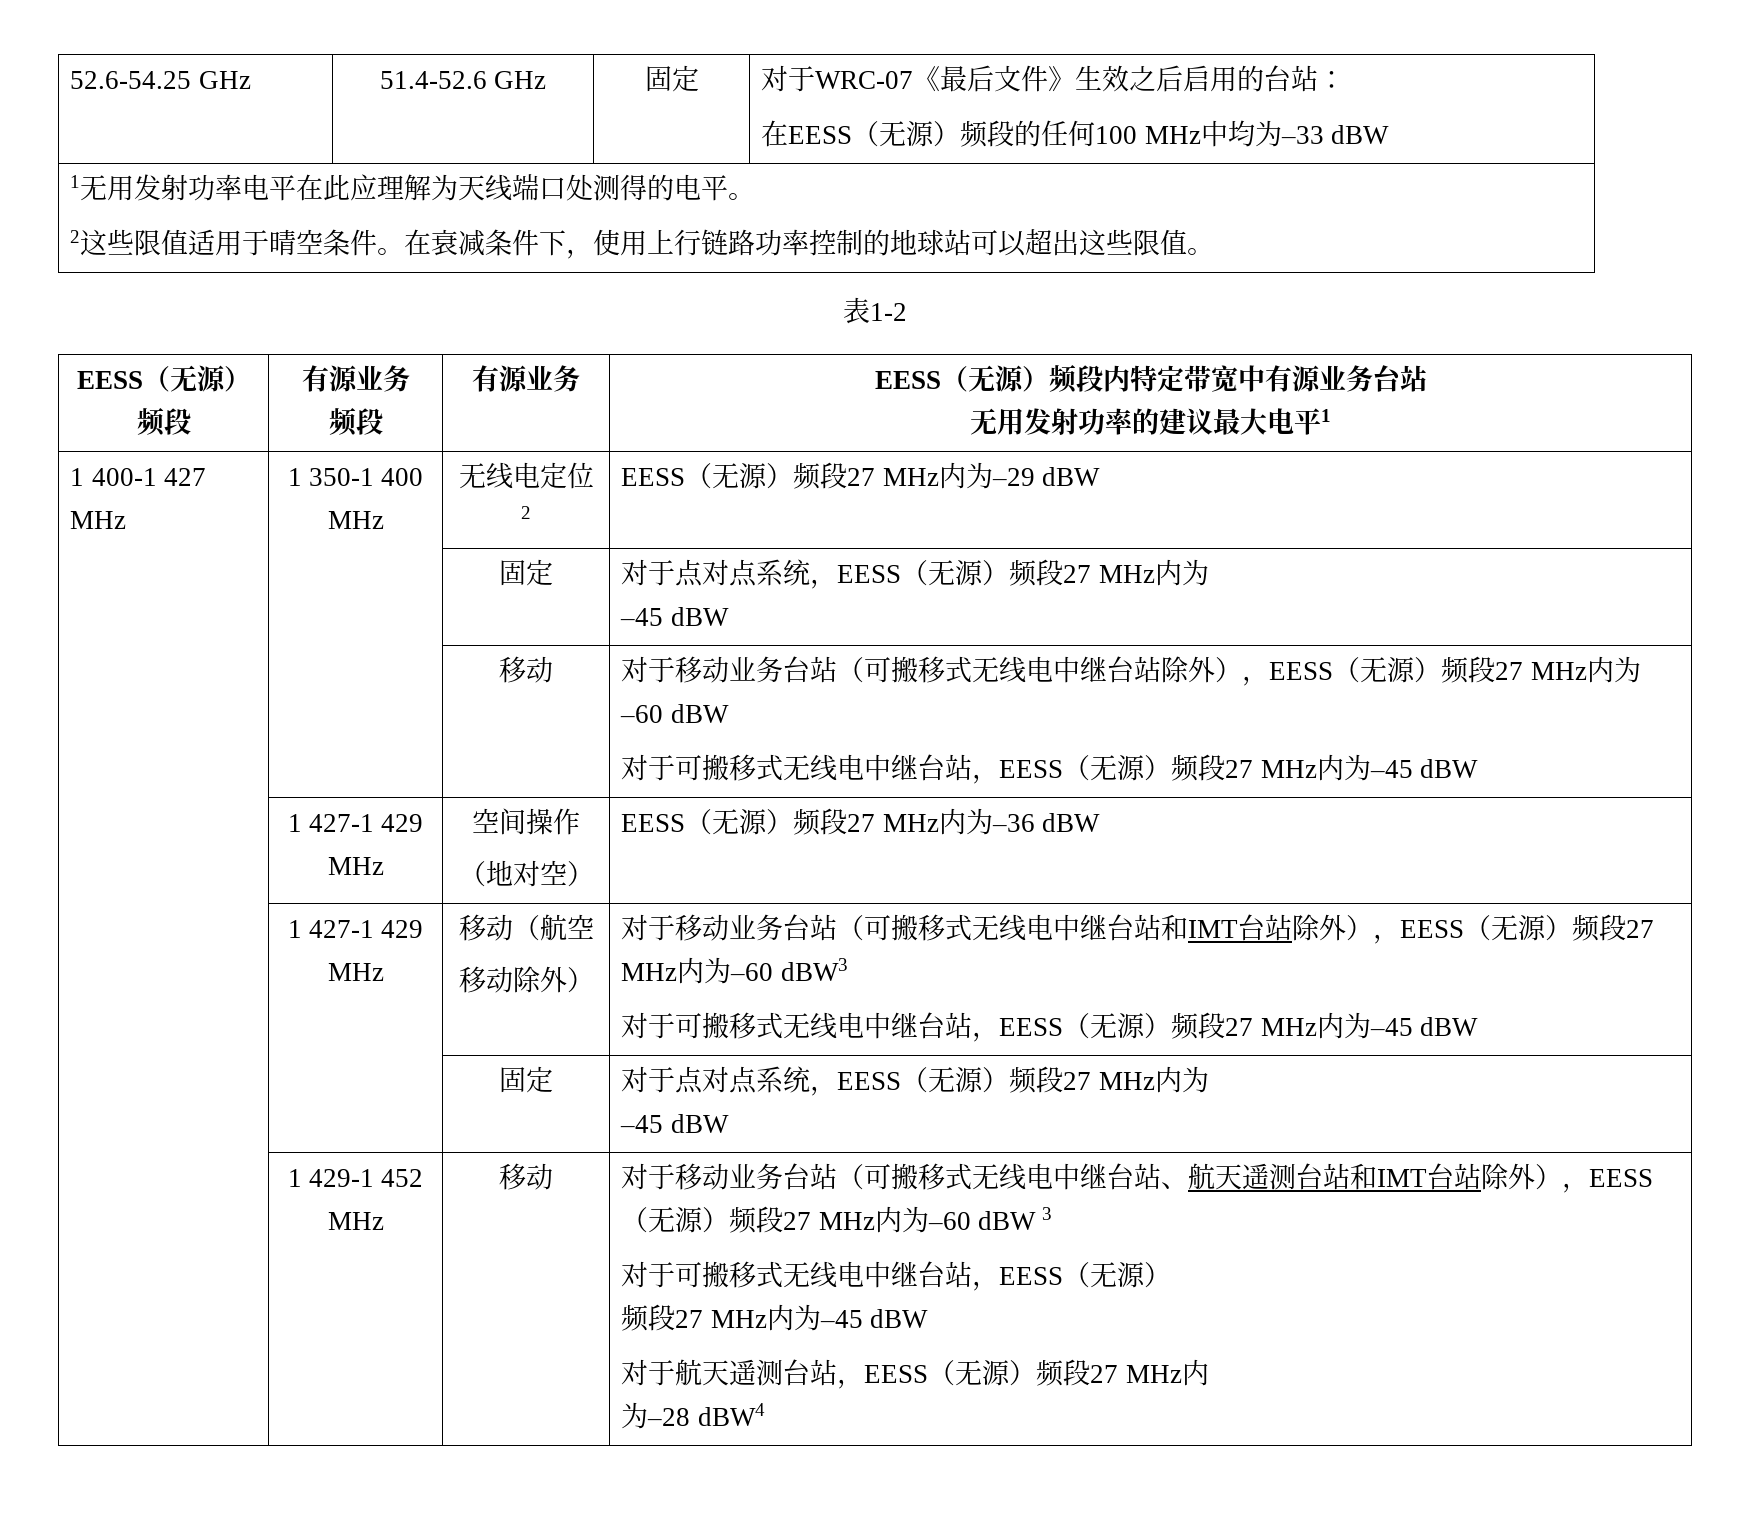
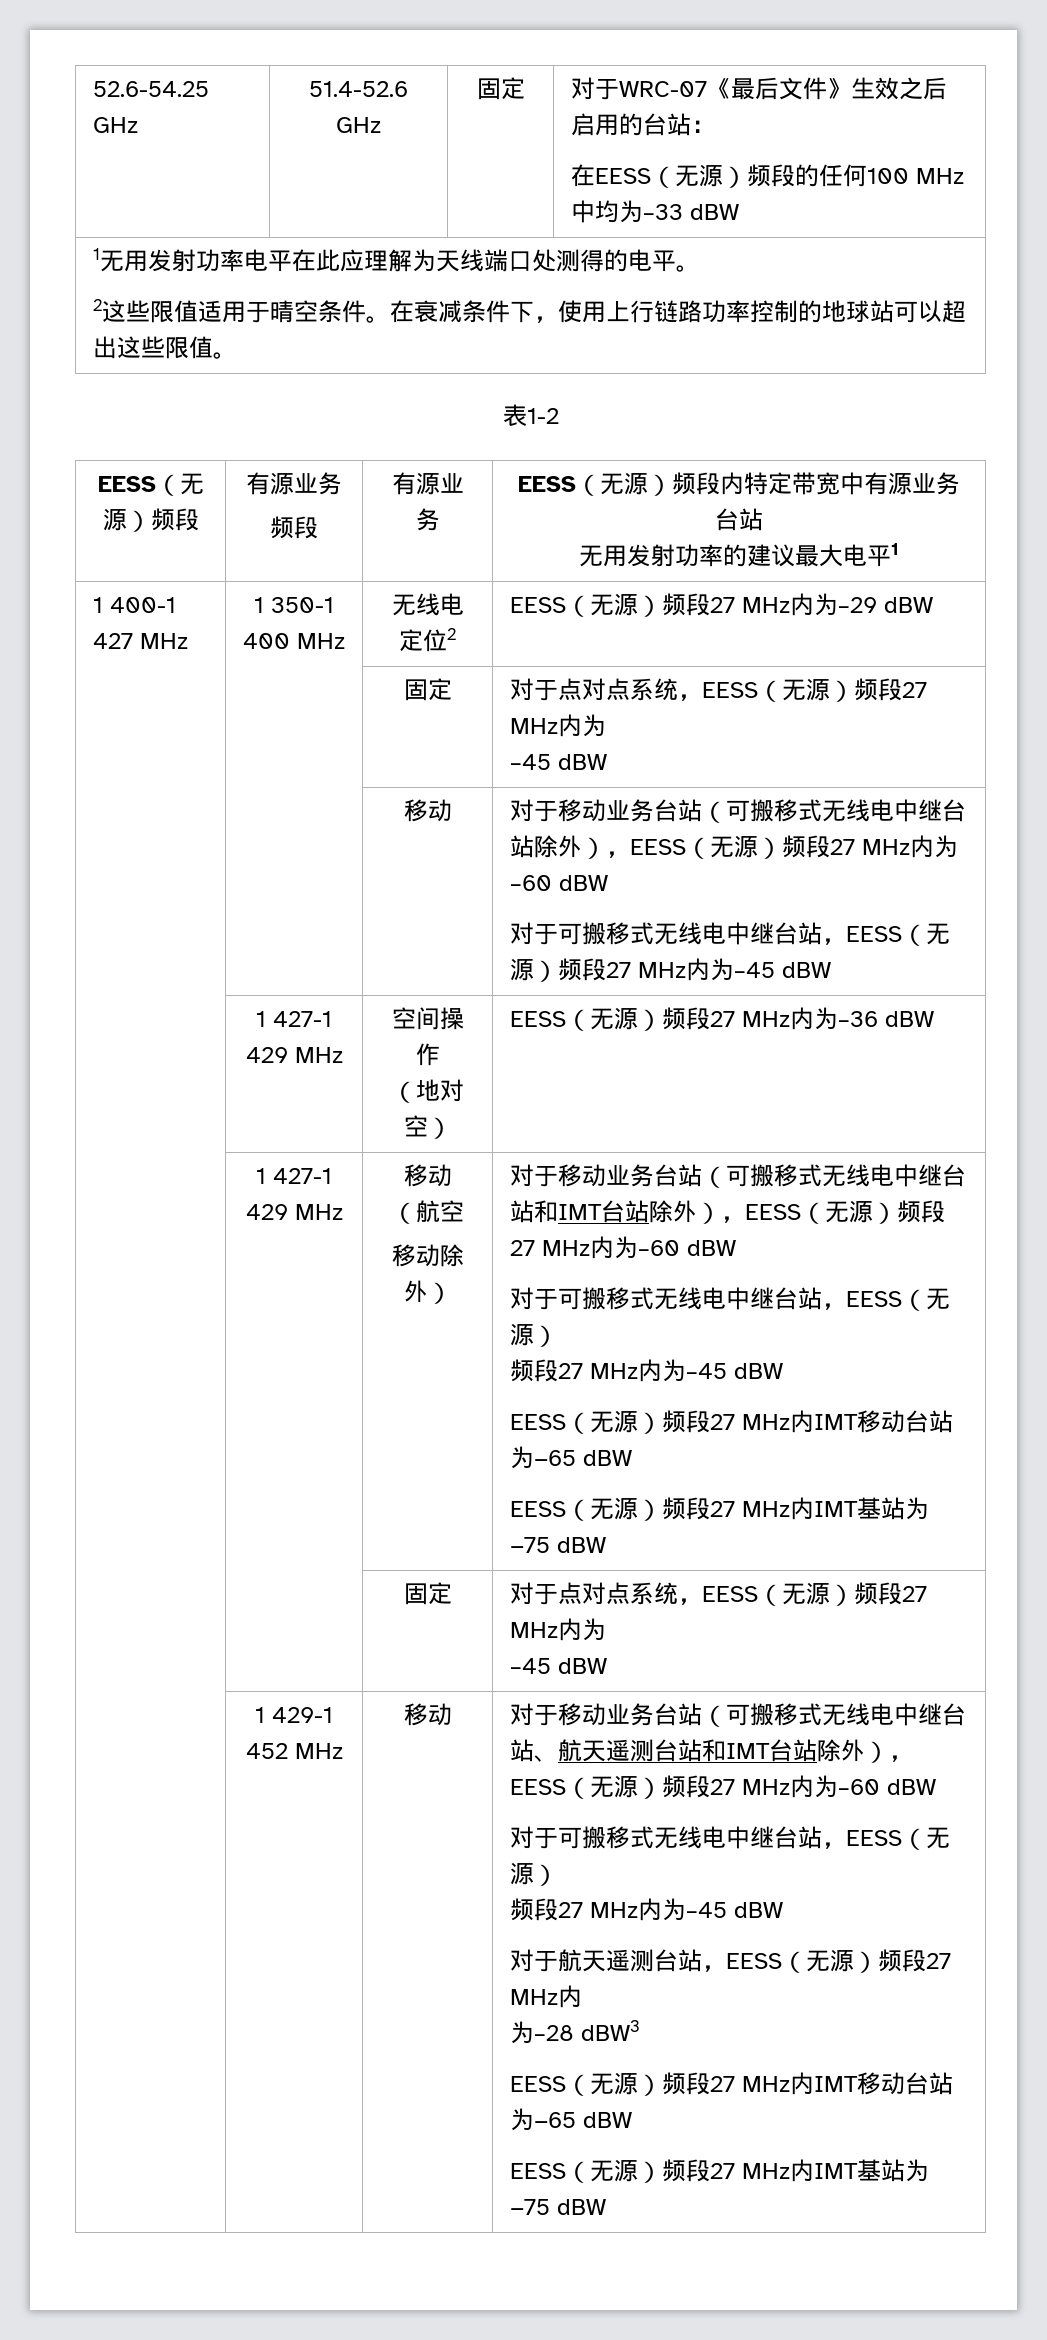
[780,958,848,981] dBW3 -> [686,1240,736,1256] dBW
[1171,1012,1479,1040] 频段27 MHz内为–45 dBW -> [509,1359,783,1382] [509,1410,953,1434] [509,1446,632,1469] [509,1497,929,1521] [509,1537,606,1553] // 频段27 MHz内为–45 dBW // EESS（无源）频段27 MHz内IMT移动台站为−65 dBW // EESS（无源）频段27 MHz内IMT基站为−75 dBW
[1042,1207,1053,1220] 3 -> (936, 1787) none
[697,1403,765,1426] dBW4 -> [580,2020,640,2041] [509,2072,953,2096] [509,2108,632,2131] [509,2159,929,2183] [509,2199,606,2215] dBW3 // EESS（无源）频段27 MHz内IMT移动台站为−65 dBW // EESS（无源）频段27 MHz内IMT基站为−75 dBW

